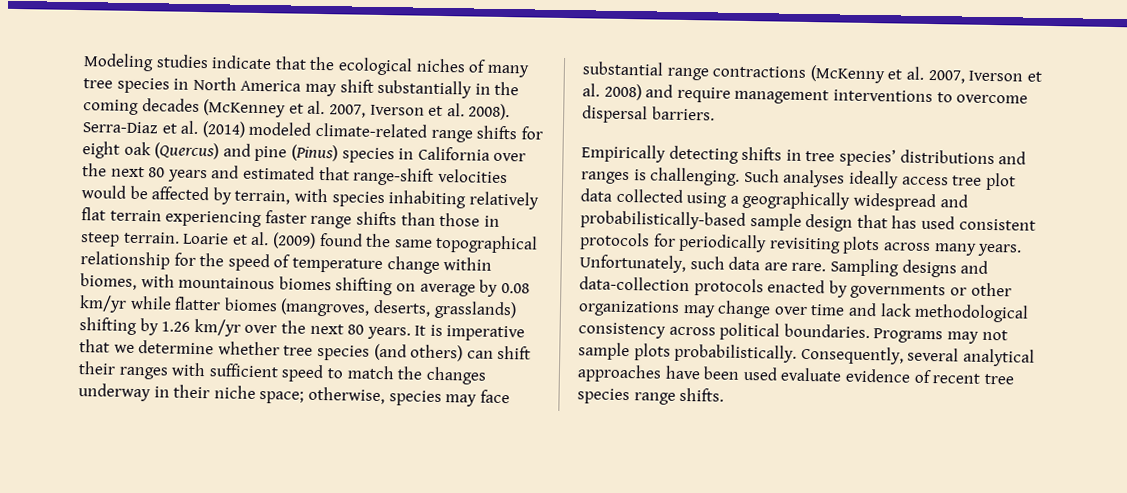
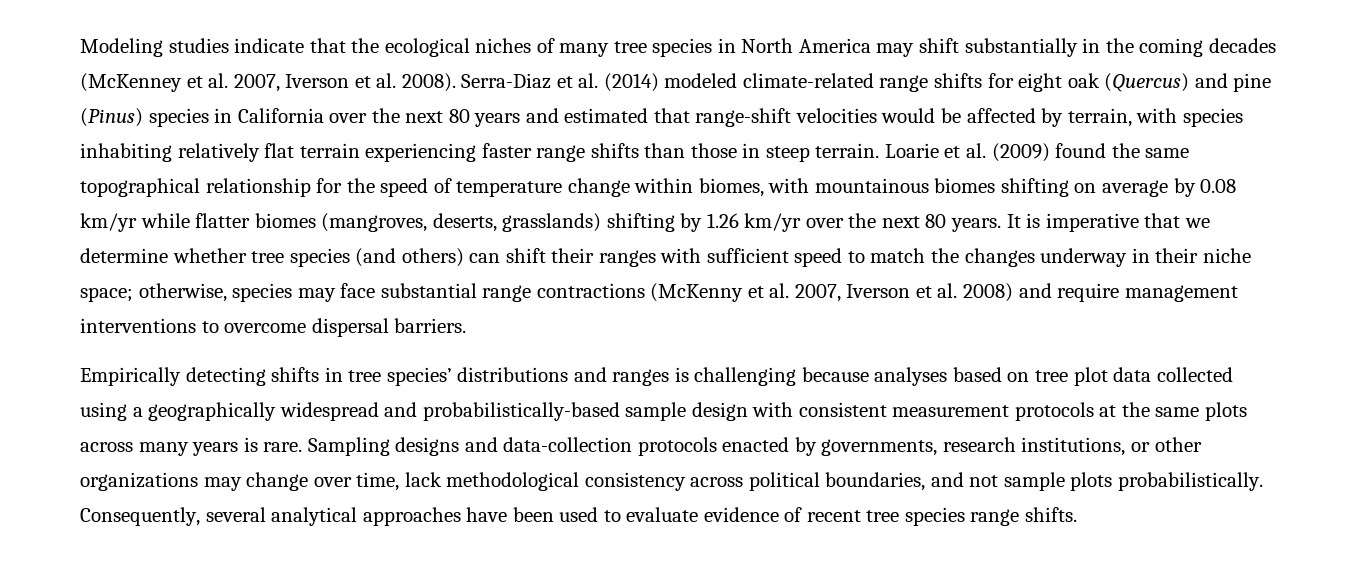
[650,167,949,189] challenging. Such analyses ideally access -> [694,367,1030,386] challenging because analyses based on
[856,214,1036,231] [579,232,1023,257] [579,254,788,274] that has used consistent protocols for periodically revisiting plots across many years. Unfortunately, such data are -> [752,402,1248,421] [80,437,258,456] with consistent measurement protocols at the same plots across many years is
[850,283,947,300] governments -> [821,437,1126,456] governments, research institutions,
[810,302,877,317] time and -> [356,472,400,491] time,
[783,323,979,344] boundaries. Programs may -> [825,472,964,491] boundaries, and
(778, 373) none -> [603,510,621,522] to

